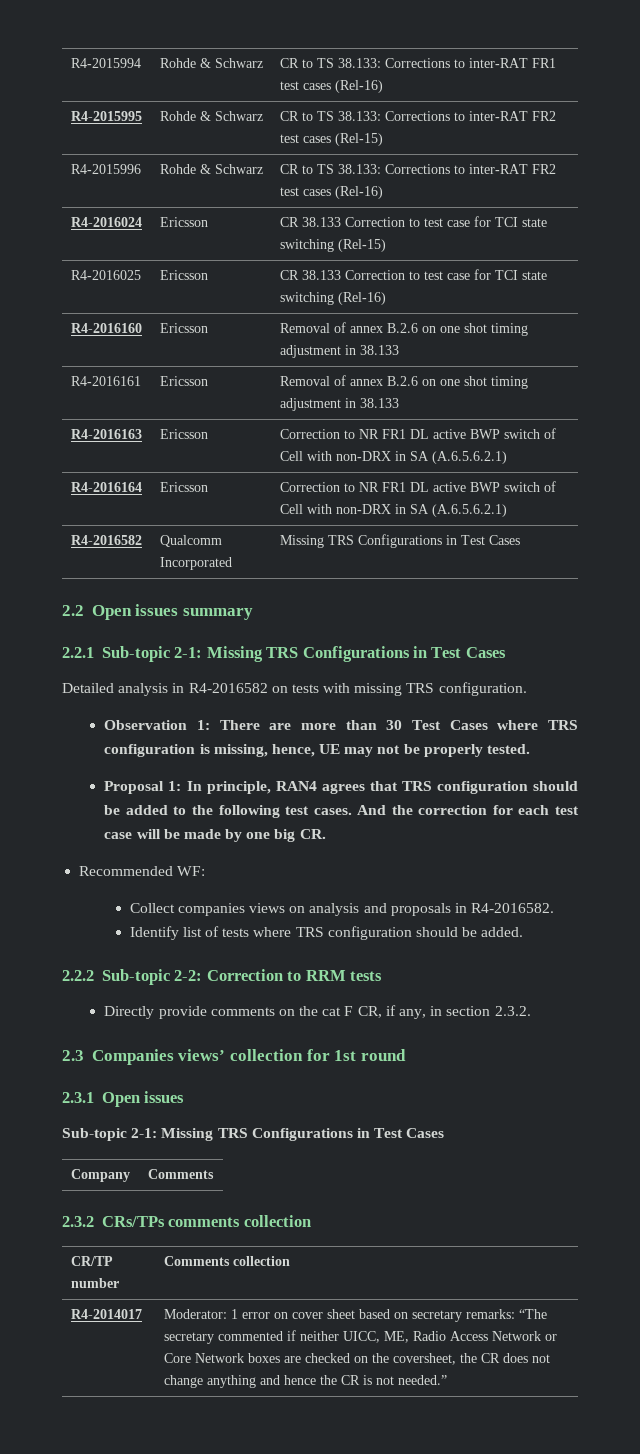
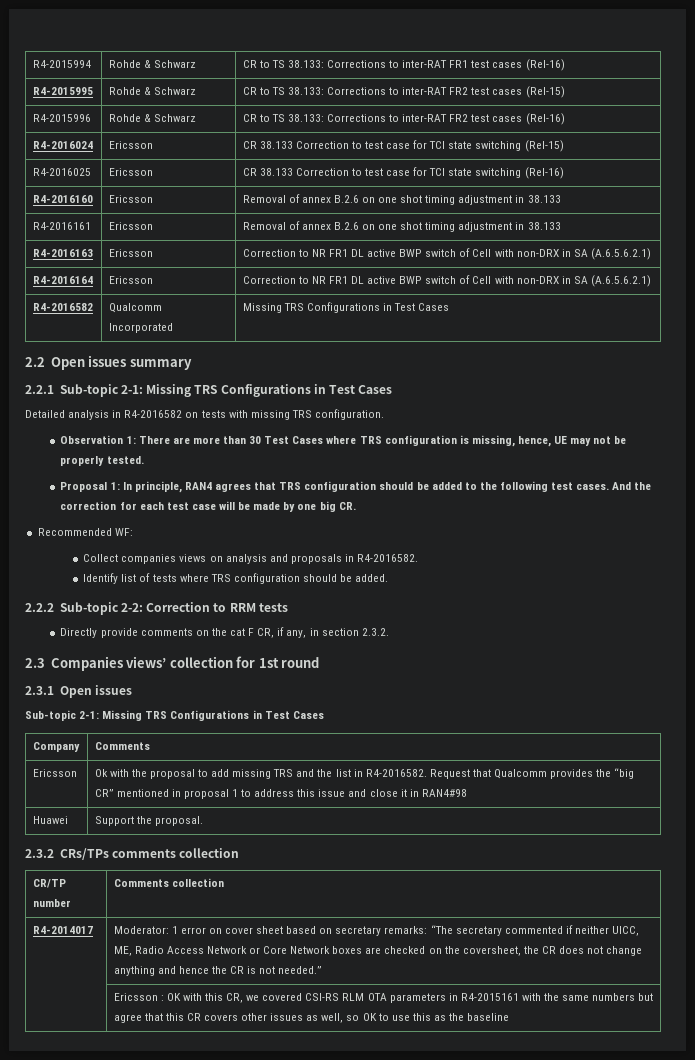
(214, 1174) none -> [32,769,77,777] [94,768,635,779] [94,789,467,799] [32,816,68,824] [94,816,203,826] // Ericsson | Ok with the proposal to add missing TRS and the list in R4-2016582. Request that Qualcomm provides the “big CR” mentioned in proposal 1 to address this issue and close it in RAN4#98 // Huawei | Support the proposal.
(447, 1380) none -> [113,993,654,1003] [113,1013,510,1023] // | Ericsson : OK with this CR, we covered CSI-RS RLM OTA parameters in R4-2015161 with the same numbers but agree that this CR covers other issues as well, so OK to use this as the baseline

